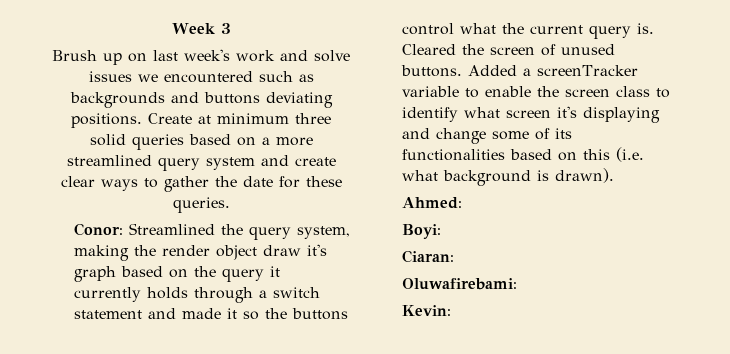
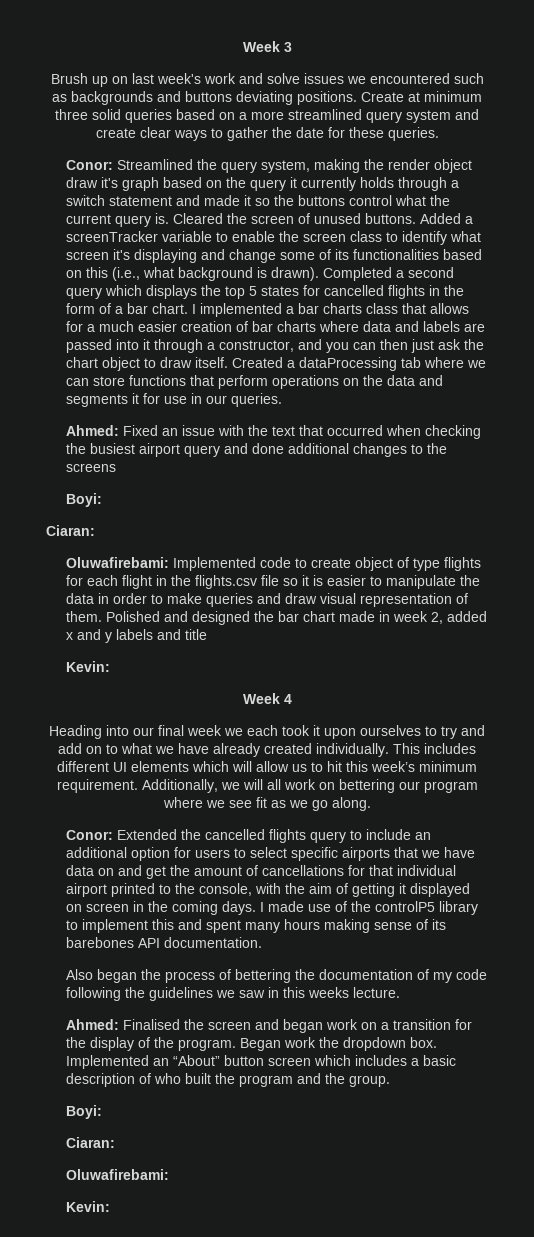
[615,147,644,162] (i.e. -> [112,267,141,281] (i.e.,
[401,197,462,209] // Ahmed: -> [323,267,455,281] [66,285,465,299] [66,303,470,317] [66,321,486,332] [66,339,485,353] [66,357,487,371] [66,375,444,389] [66,393,283,407] [66,425,482,439] [66,443,448,457] [66,463,117,472] [66,493,103,507] [46,525,95,536] [66,557,482,571] [66,575,481,589] [66,593,469,607] [66,611,488,625] [66,629,208,643] [66,661,111,672] [242,693,292,704] [49,725,485,739] [58,743,476,757] [57,761,477,772] [56,779,478,793] [162,797,371,811] [66,829,432,843] [66,847,476,861] [66,865,457,879] [66,883,471,897] [66,901,479,915] [66,919,447,933] [66,937,263,948] [66,969,488,983] [66,987,401,1001] [66,1019,473,1033] [66,1037,438,1051] [66,1055,457,1069] [66,1073,391,1087] Completed a second query which displays the top 5 states for cancelled flights in the form of a bar chart. I implemented a bar charts class that allows for a much easier creation of bar charts where data and labels are passed into it through a constructor, and you can then just ask the chart object to draw itself. Created a dataProcessing tab where we can store functions that perform operations on the data and segments it for use in our queries. // Ahmed: Fixed an issue with the text that occurred when checking the busiest airport query and done additional changes to the screens // Boyi: // Ciaran: // Oluwafirebami: Implemented code to create object of type flights for each flight in the flights.csv file so it is easier to manipulate the data in order to make queries and draw visual representation of them. Polished and designed the bar chart made in week 2, added x and y labels and title // Kevin: // Week 4 // Heading into our final week we each took it upon ourselves to try and add on to what we have already created individually. This includes different UI elements which will allow us to hit this week’s minimum requirement. Additionally, we will all work on bettering our program where we see fit as we go along. // Conor: Extended the cancelled flights query to include an additional option for users to select specific airports that we have data on and get the amount of cancellations for that individual airport printed to the console, with the aim of getting it displayed on screen in the coming days. I made use of the controlP5 library to implement this and spent many hours making sense of its barebones API documentation. // Also began the process of bettering the documentation of my code following the guidelines we saw in this weeks lecture. // Ahmed: Finalised the screen and began work on a transition for the display of the program. Began work the dropdown box. Implemented an “About” button screen which includes a basic description of who built the program and the group.

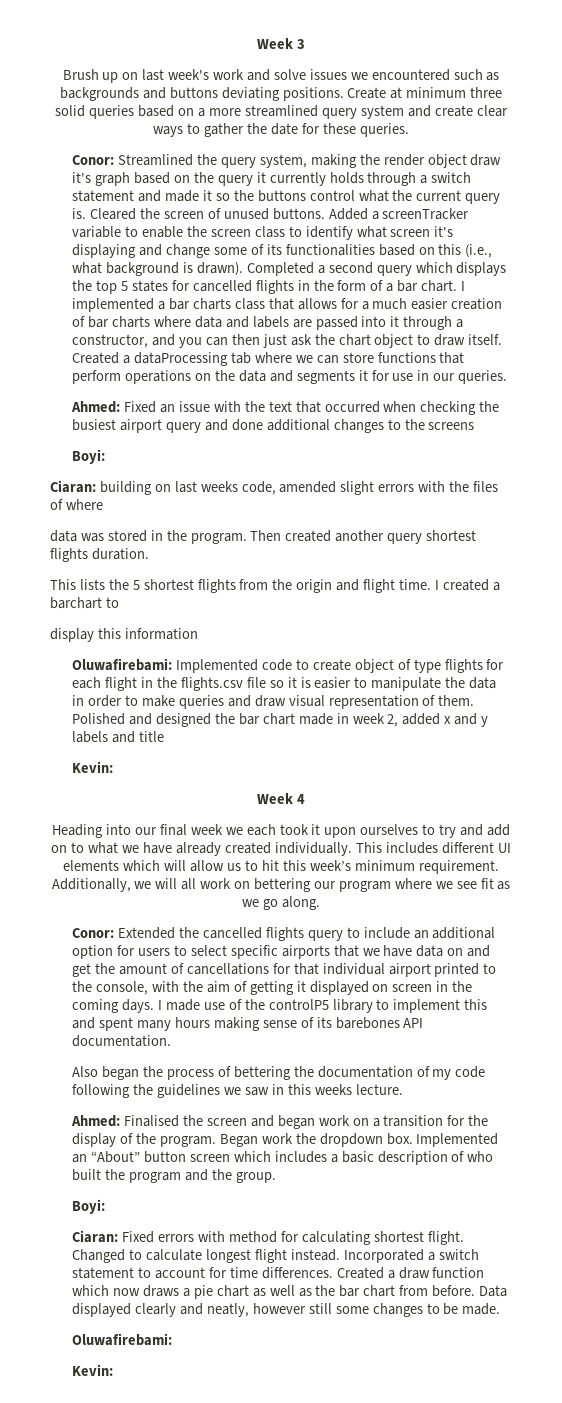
(95, 530) none -> [99,481,499,495] [50,499,103,510] [50,530,477,544] [50,548,149,562] [50,579,500,593] [50,597,119,609] [50,628,198,642] building on last weeks code, amended slight errors with the files of where // data was stored in the program. Then created another query shortest flights duration. // This lists the 5 shortest flights from the origin and flight time. I created a barchart to // display this information
(116, 1142) none -> [122,1231,464,1245] [72,1249,479,1263] [72,1267,485,1279] [72,1285,508,1299] [72,1303,501,1317] Fixed errors with method for calculating shortest flight. Changed to calculate longest flight instead. Incorporated a switch statement to account for time differences. Created a draw function which now draws a pie chart as well as the bar chart from before. Data displayed clearly and neatly, however still some changes to be made.

